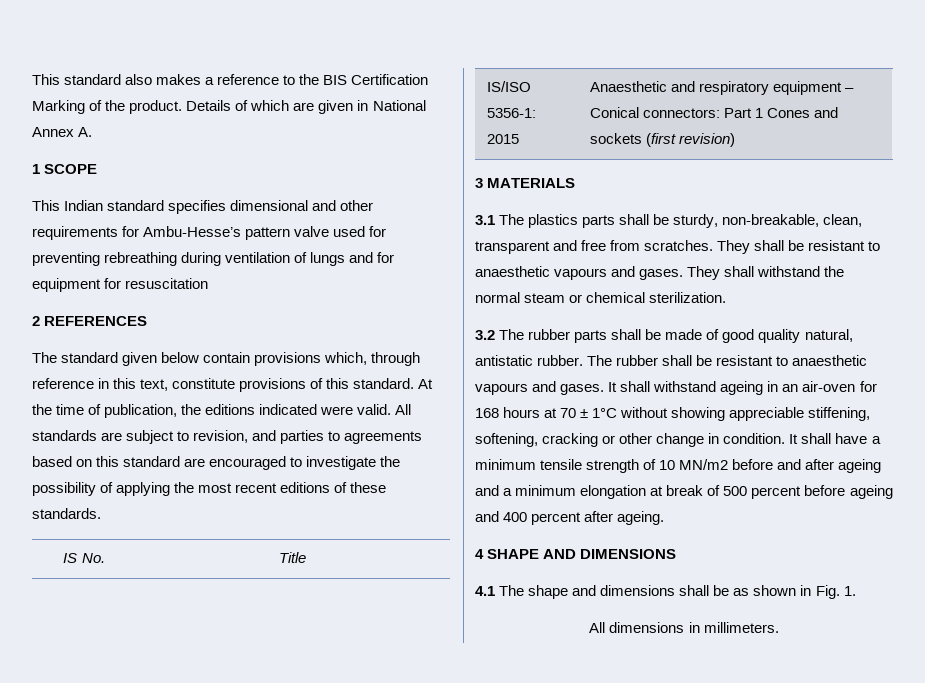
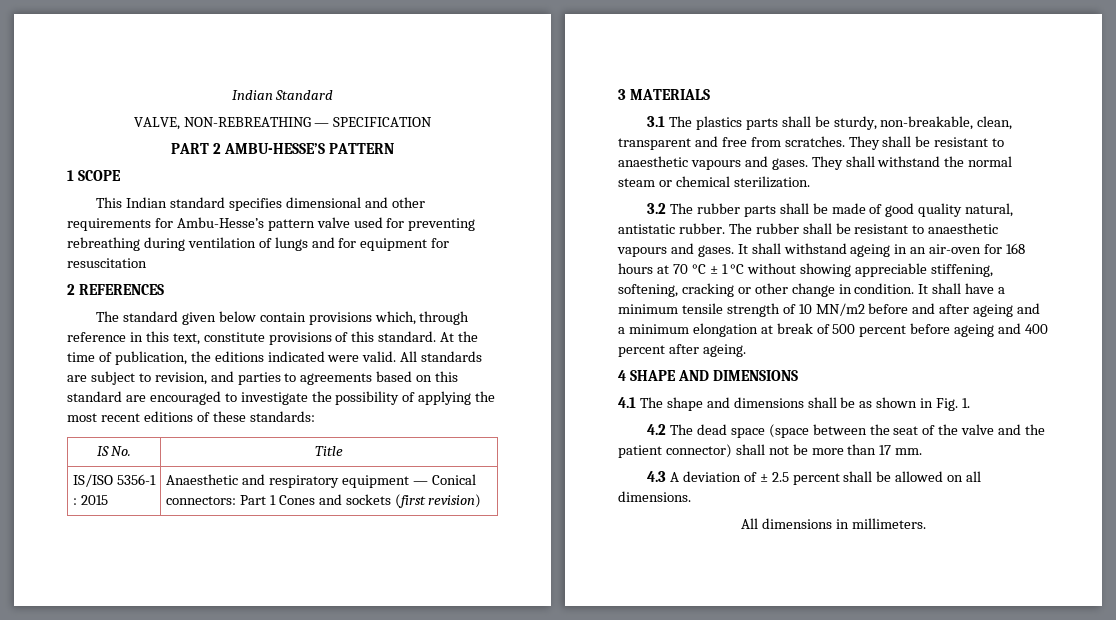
[32,74,429,85] [32,100,426,114] [32,127,93,137] This standard also makes a reference to the BIS Certification Marking of the product. Details of which are given in National Annex A. -> [231,90,334,100] [133,117,433,130] [171,143,394,154] Indian Standard // VALVE, NON-REBREATHING — SPECIFICATION // PART 2 AMBU-HESSE’S PATTERN
[32,508,101,519] standards. -> [249,411,315,422] standards:
[486,108,536,118] 5356-1: -> [116,474,156,485] [73,498,78,505] 5356-1 :
[844,88,854,92] – -> [412,481,428,485] —
[580,408,618,418] ± 1°C -> [691,264,745,274] °C ± 1 °C
(856, 591) none -> [647,424,1046,438] [618,444,923,458] [647,471,982,485] [618,491,691,502] // 4.2 The dead space (space between the seat of the valve and the patient connector) shall not be more than 17 mm. // 4.3 A deviation of ± 2.5 percent shall be allowed on all dimensions.

